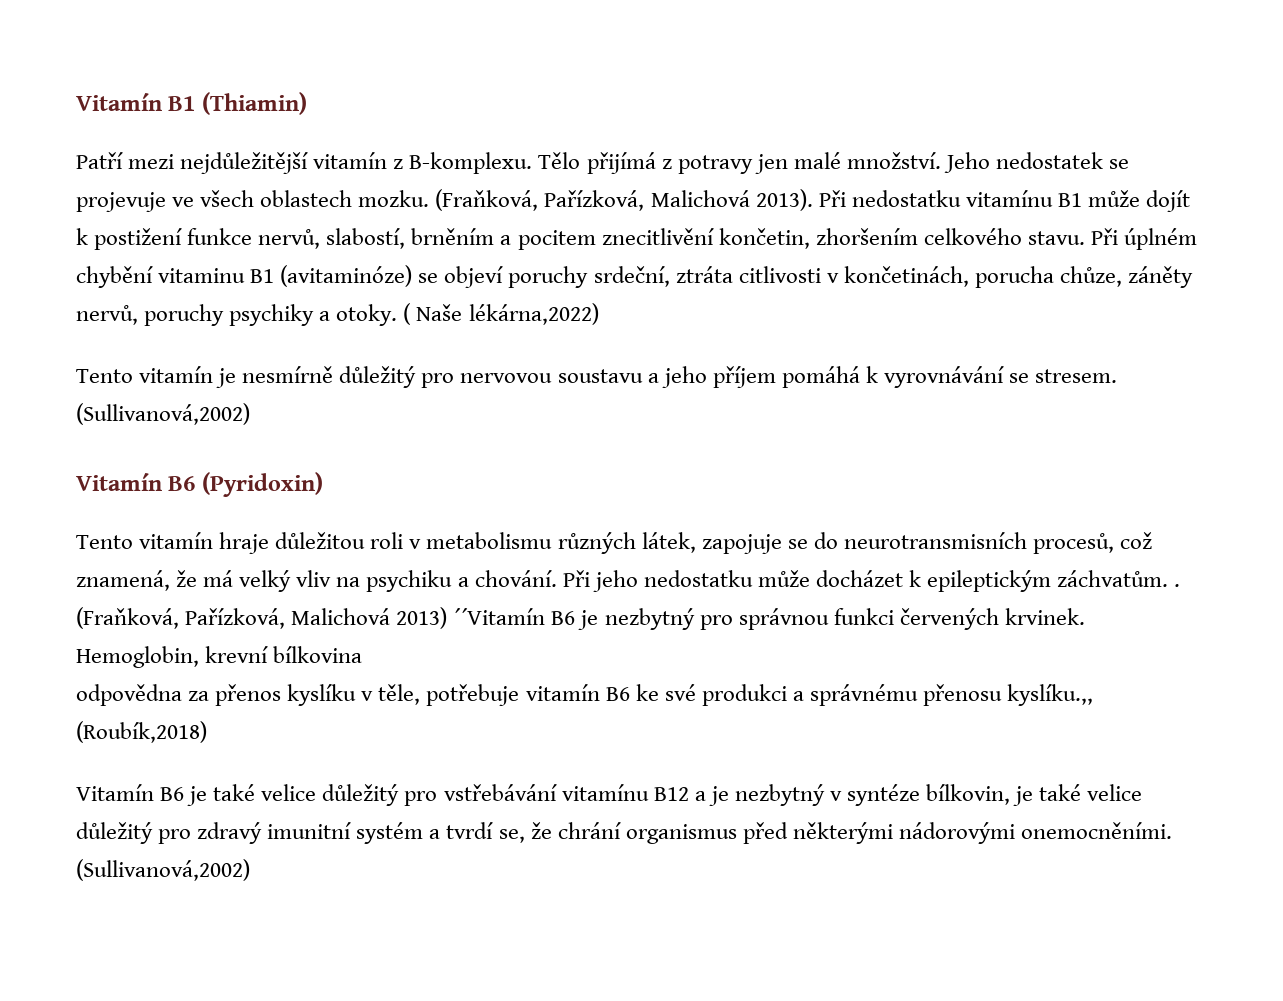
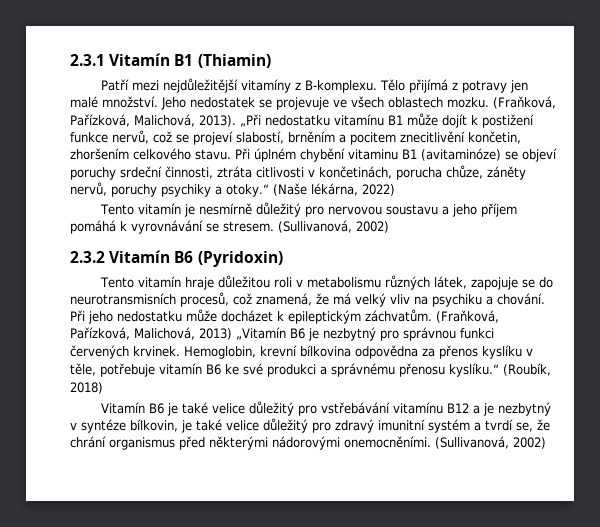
(76, 102) none -> [70,54,105,66] 2.3.1
[313,152,388,169] vitamín -> [241,79,292,93] vitamíny
[650,189,846,211] Malichová 2013). Při -> [134,114,261,127] Malichová, 2013). „Při
(321, 239) none -> [153,131,233,145] což se projeví
[593,266,670,287] srdeční, -> [120,166,213,179] srdeční činnosti,
[336,303,599,326] otoky. ( Naše lékárna,2022) -> [226,183,395,197] otoky.“ (Naše lékárna, 2022)
[76,403,250,425] (Sullivanová,2002) // -> [278,220,389,233] [70,251,105,263] (Sullivanová, 2002) // 2.3.2
[1174,584,1181,587] [76,607,546,629] . (Fraňková, Pařízková, Malichová 2013) ´´Vitamín -> [436,310,499,323] [70,327,286,340] (Fraňková, Pařízková, Malichová, 2013) „Vitamín
(363, 654) // -> (351, 351) none
[1007,684,1094,706] [76,721,207,743] kyslíku.,, (Roubík,2018) -> [449,363,551,377] [70,382,103,394] kyslíku.“ (Roubík, 2018)
[76,859,250,881] (Sullivanová,2002) -> [435,436,546,449] (Sullivanová, 2002)

